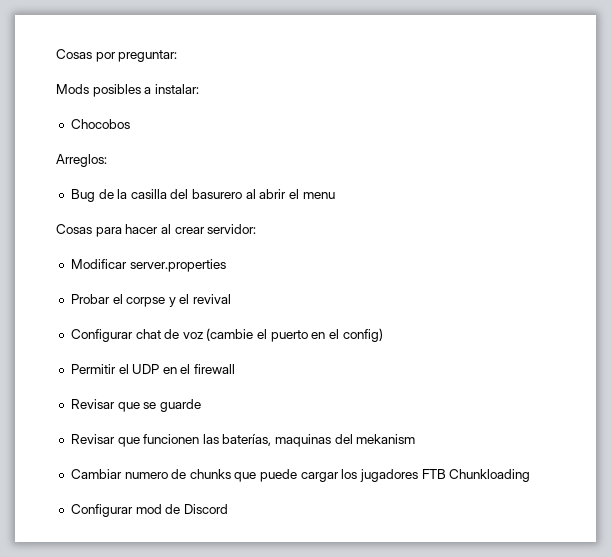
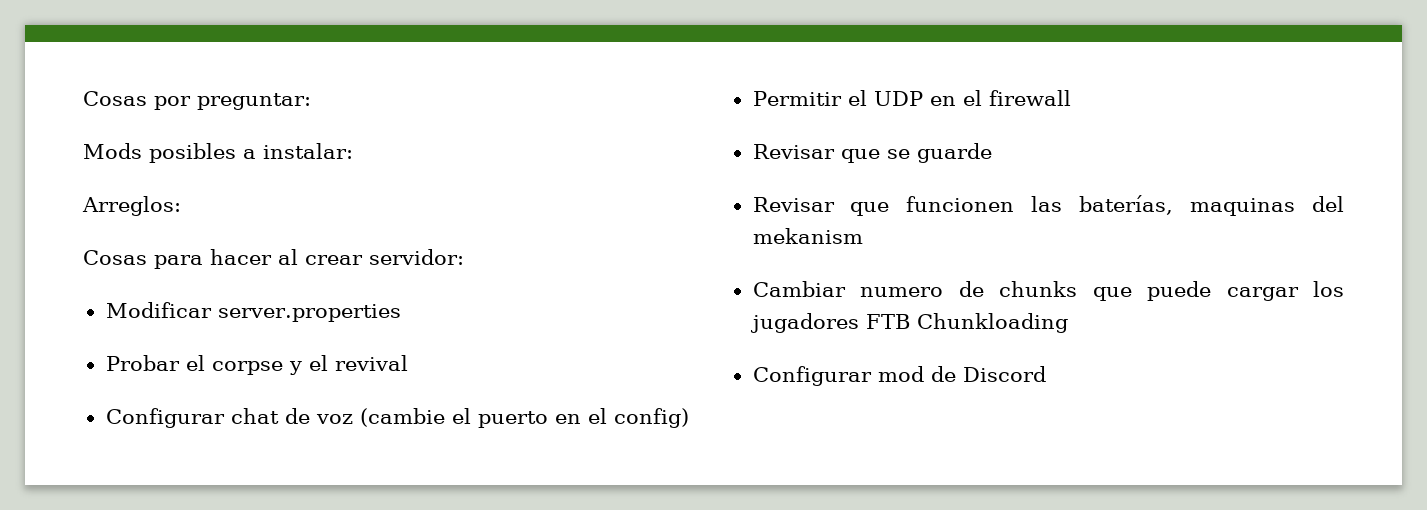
[70,119,130,129] // Chocobos -> (353, 151) none
[70,189,335,202] // Bug de la casilla del basurero al abrir el menu -> (181, 206) none

